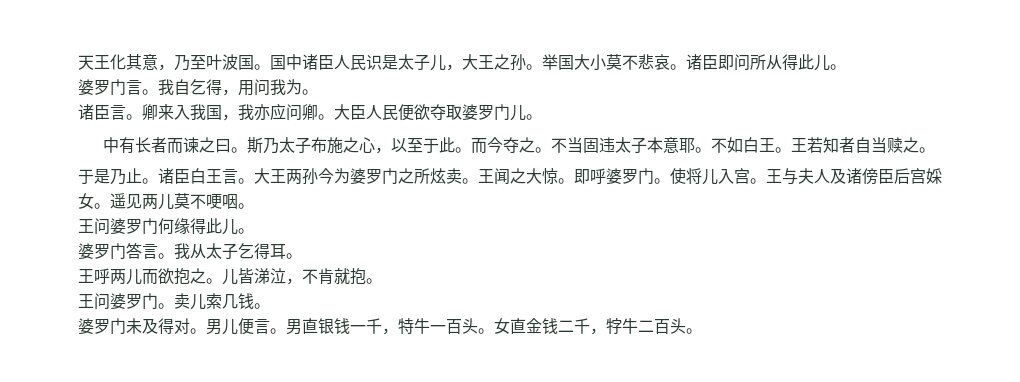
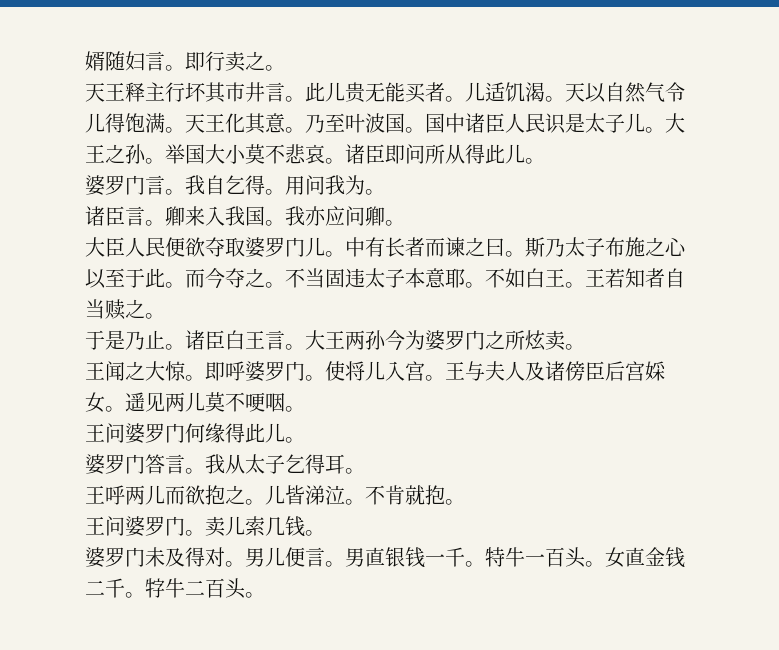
(78, 62) none -> [85,51,285,72] [85,82,685,103] [85,113,185,133] 婿随妇言。即行卖之。 // 天王释主行坏其市井言。此儿贵无能买者。儿适饥渴。天以自然气令儿得饱满。
[158,64,174,71] ， -> [285,127,305,133] 。
[446,64,462,71] ， -> [645,127,665,133] 。
[222,89,238,96] ， -> [265,189,285,195] 。
[222,114,238,121] ， -> [265,220,285,226] 。
(334, 117) none -> (405, 223) //
(542, 117) // -> (345, 254) none
[374,147,391,154] ， -> (687, 246) none
(478, 181) none -> (585, 347) //
[286,278,302,285] ， -> [345,499,365,505] 。
[382,328,398,335] ， -> [465,561,485,567] 。
[590,328,606,335] ， -> [125,592,145,598] 。

